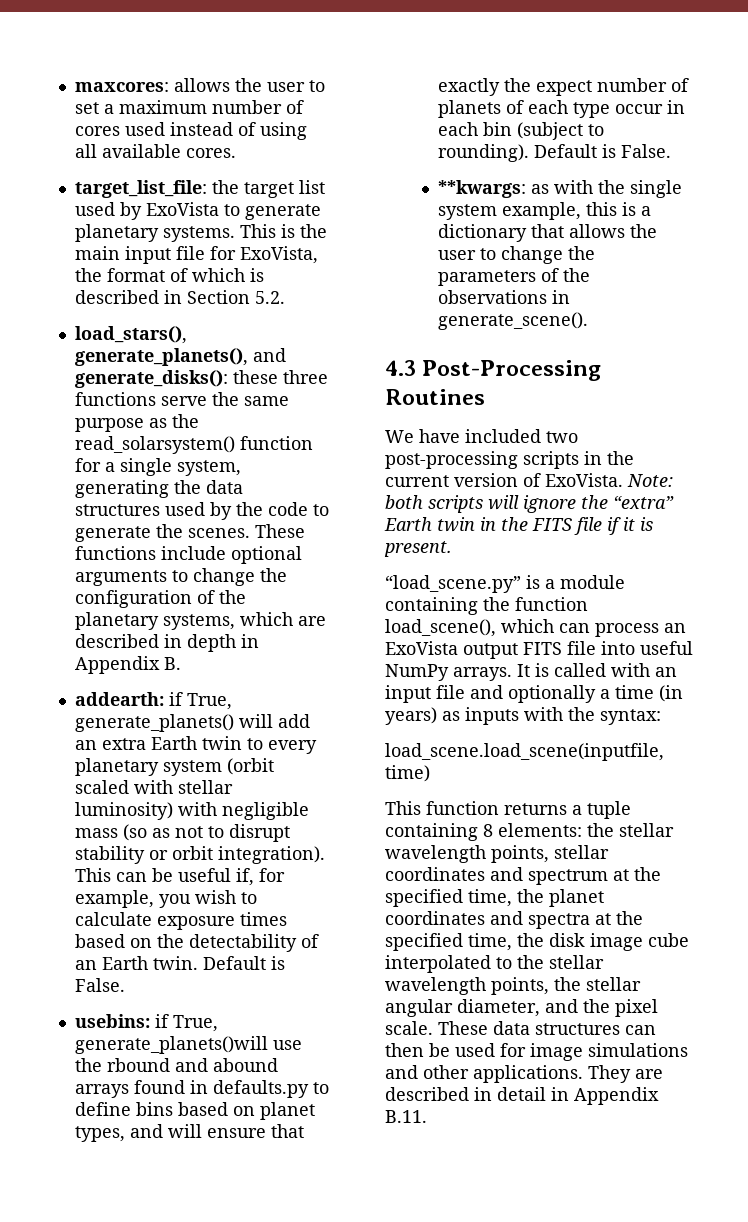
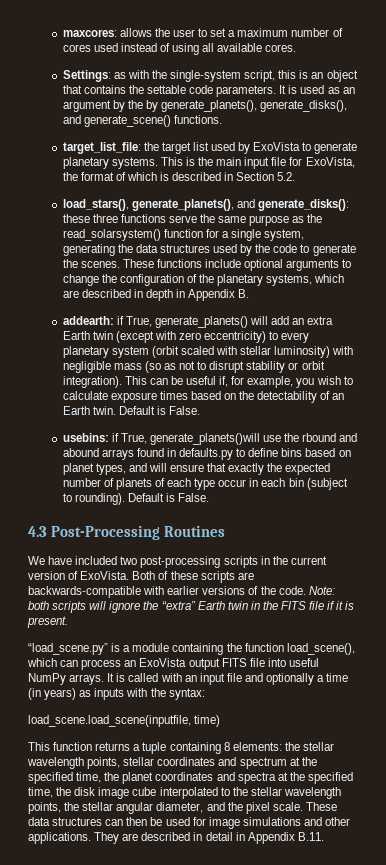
(237, 153) none -> [62,70,358,82] [62,85,355,97] [62,100,348,112] [62,115,222,127] // Settings: as with the single-system script, this is an object that contains the settable code parameters. It is used as an argument by the by generate_planets(), generate_disks(), and generate_scene() functions.
(243, 743) none -> [115,331,267,343] (except with zero eccentricity)
[536,80,593,96] expect -> [285,463,331,475] expected
[438,180,683,198] [438,202,652,220] [438,224,658,242] [438,246,596,264] [438,268,591,286] [438,290,571,304] [438,312,589,330] // **kwargs: as with the single system example, this is a dictionary that allows the user to change the parameters of the observations in generate_scene(). -> (210, 497) none
(623, 480) none -> [132,571,254,583] [28,586,306,598] Both of these scripts are backwards-compatible with earlier versions of the code.

